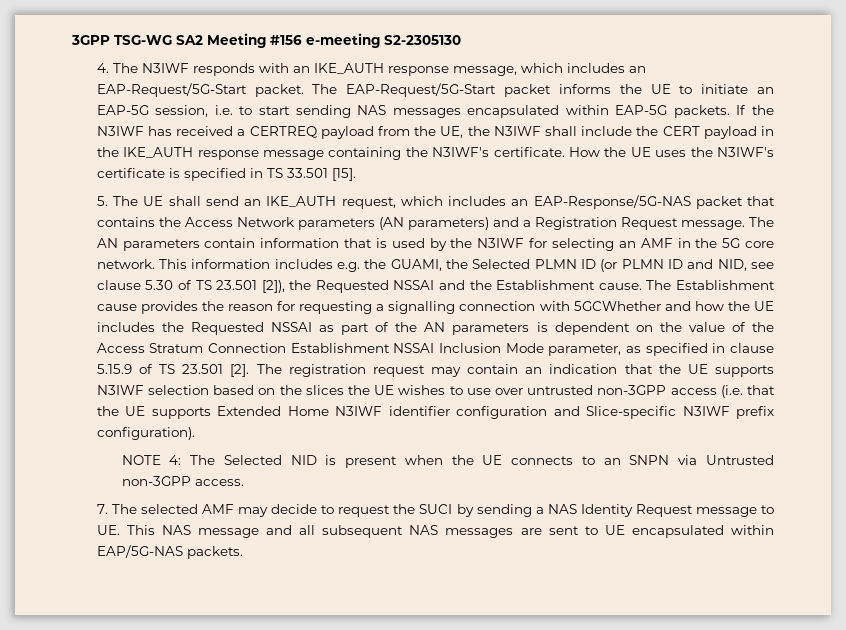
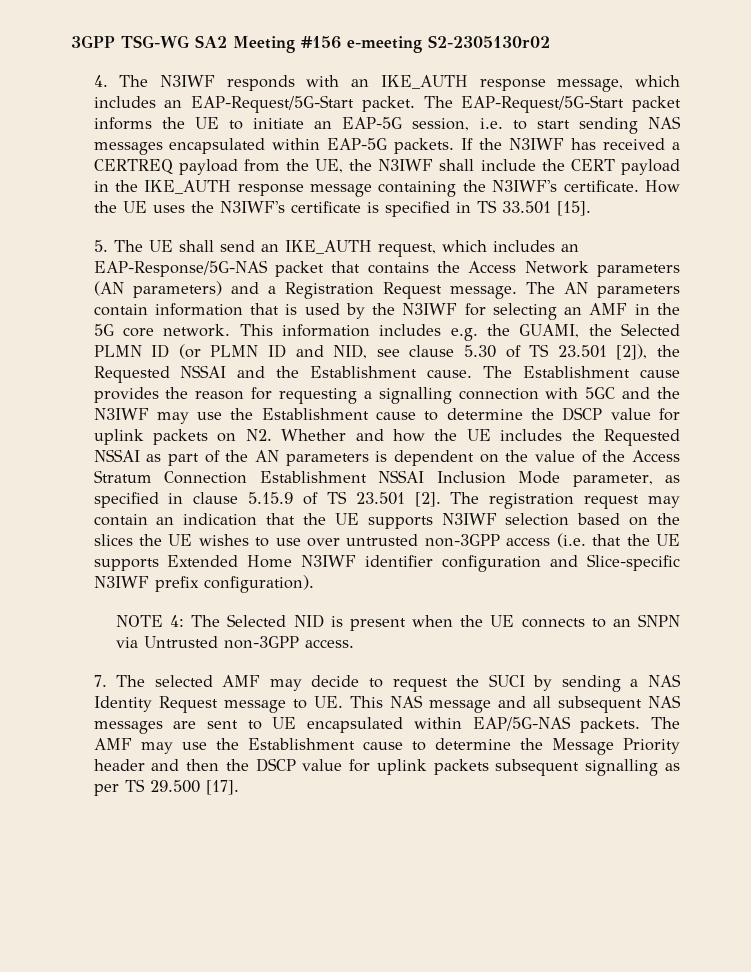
[384,35,461,45] S2-2305130 -> [428,35,550,48] S2-2305130r02
[573,301,661,311] 5GCWhether -> [585,387,681,399] [93,407,680,424] [93,429,347,445] 5GC and the N3IWF may use the Establishment cause to determine the DSCP value for uplink packets on N2. Whether
(243, 552) none -> [651,717,680,729] [93,738,681,755] [93,758,680,776] [93,779,239,796] The AMF may use the Establishment cause to determine the Message Priority header and then the DSCP value for uplink packets subsequent signalling as per TS 29.500 [17].

